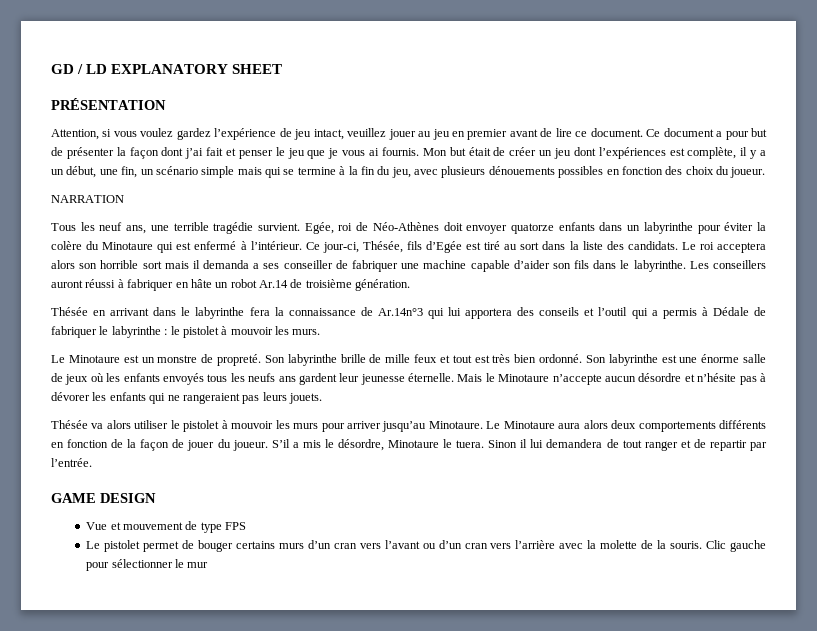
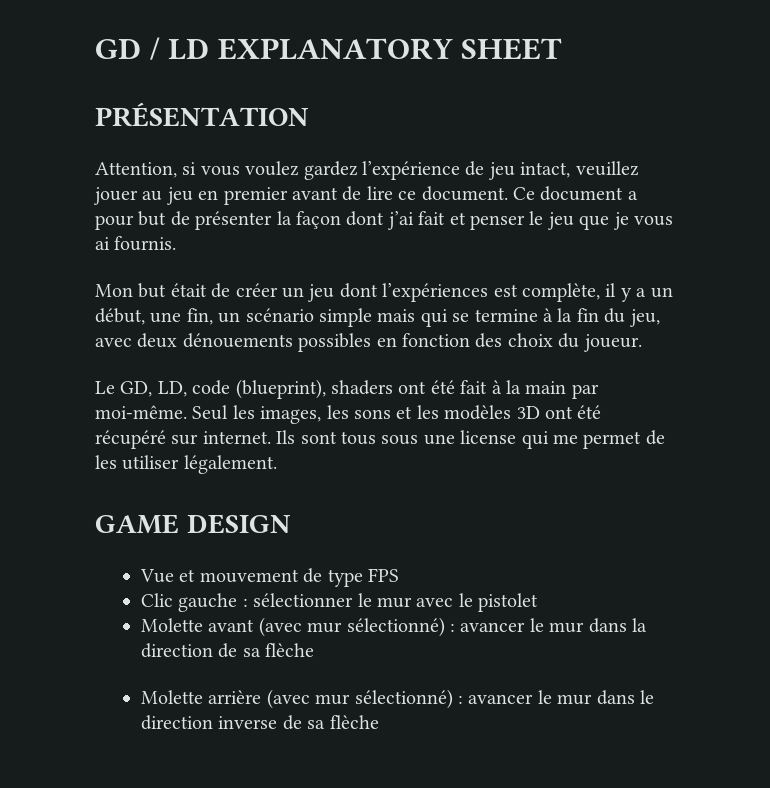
(419, 151) none -> (177, 243) //
[441,166,486,178] plusieurs -> [137,333,178,348] deux
[51,195,124,203] [51,222,766,234] [51,241,767,253] [51,260,766,272] [51,279,411,291] [51,307,766,319] [51,326,321,338] [51,354,766,366] [51,373,766,385] [51,392,322,404] [51,420,766,432] [51,439,767,451] [51,458,92,467] NARRATION // Tous les neuf ans, une terrible tragédie survient. Egée, roi de Néo-Athènes doit envoyer quatorze enfants dans un labyrinthe pour éviter la colère du Minotaure qui est enfermé à l’intérieur. Ce jour-ci, Thésée, fils d’Egée est tiré au sort dans la liste des candidats. Le roi acceptera alors son horrible sort mais il demanda a ses conseiller de fabriquer une machine capable d’aider son fils dans le labyrinthe. Les conseillers auront réussi à fabriquer en hâte un robot Ar.14 de troisième génération. // Thésée en arrivant dans le labyrinthe fera la connaissance de Ar.14n°3 qui lui apportera des conseils et l’outil qui a permis à Dédale de fabriquer le labyrinthe : le pistolet à mouvoir les murs. // Le Minotaure est un monstre de propreté. Son labyrinthe brille de mille feux et tout est très bien ordonné. Son labyrinthe est une énorme salle de jeux où les enfants envoyés tous les neufs ans gardent leur jeunesse éternelle. Mais le Minotaure n’accepte aucun désordre et n’hésite pas à dévorer les enfants qui ne rangeraient pas leurs jouets. // Thésée va alors utiliser le pistolet à mouvoir les murs pour arriver jusqu’au Minotaure. Le Minotaure aura alors deux comportements différents en fonction de la façon de jouer du joueur. S’il a mis le désordre, Minotaure le tuera. Sinon il lui demandera de tout ranger et de repartir par l’entrée. -> [95,379,599,399] [95,405,602,424] [95,430,665,449] [95,455,277,474] Le GD, LD, code (blueprint), shaders ont été fait à la main par moi-même. Seul les images, les sons et les modèles 3D ont été récupéré sur internet. Ils sont tous sous une license qui me permet de les utiliser légalement.
[86,540,703,552] Le pistolet permet de bouger certains murs d’un cran vers l’avant ou d’un cran vers l’arrière avec la molette de la souris. -> (399, 575) none
[86,562,110,571] pour -> [242,598,248,607] :
(209, 565) none -> [416,593,539,612] [140,617,647,637] [140,643,315,658] [140,689,654,709] [140,715,379,730] avec le pistolet // Molette avant (avec mur sélectionné) : avancer le mur dans la direction de sa flèche // Molette arrière (avec mur sélectionné) : avancer le mur dans le direction inverse de sa flèche

